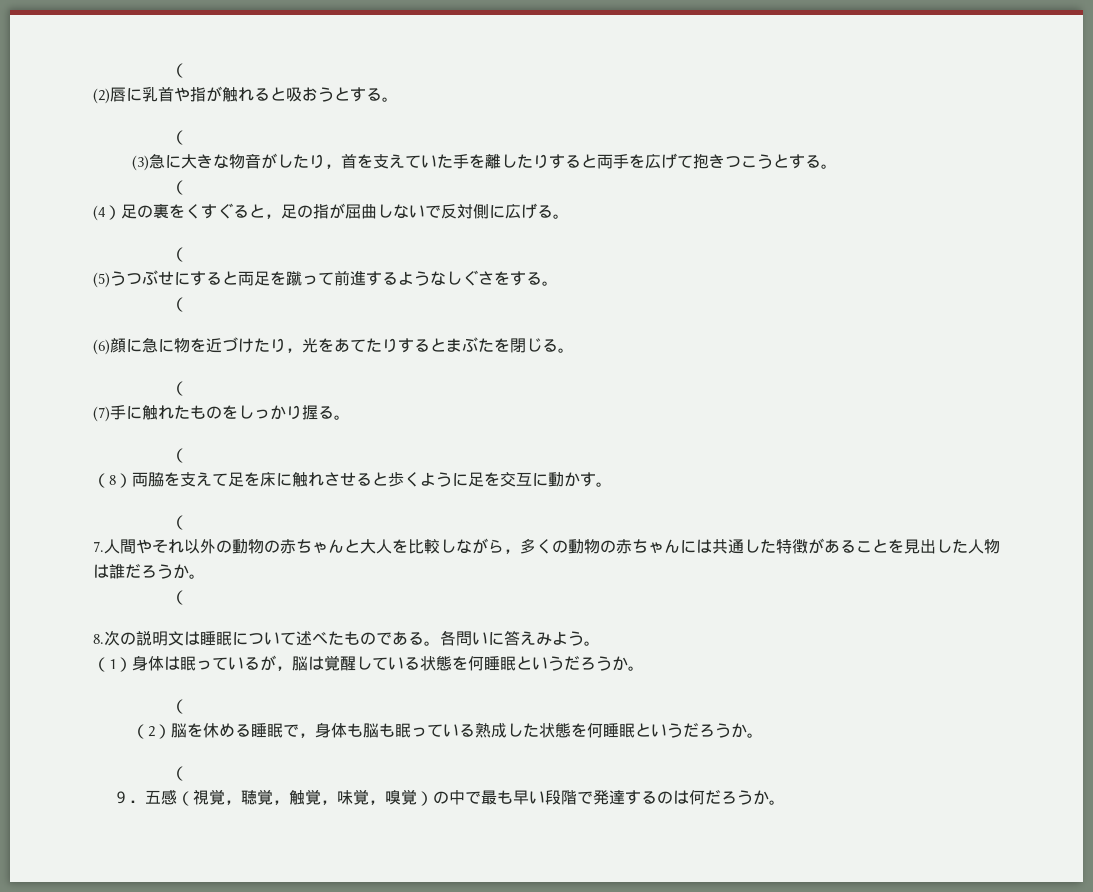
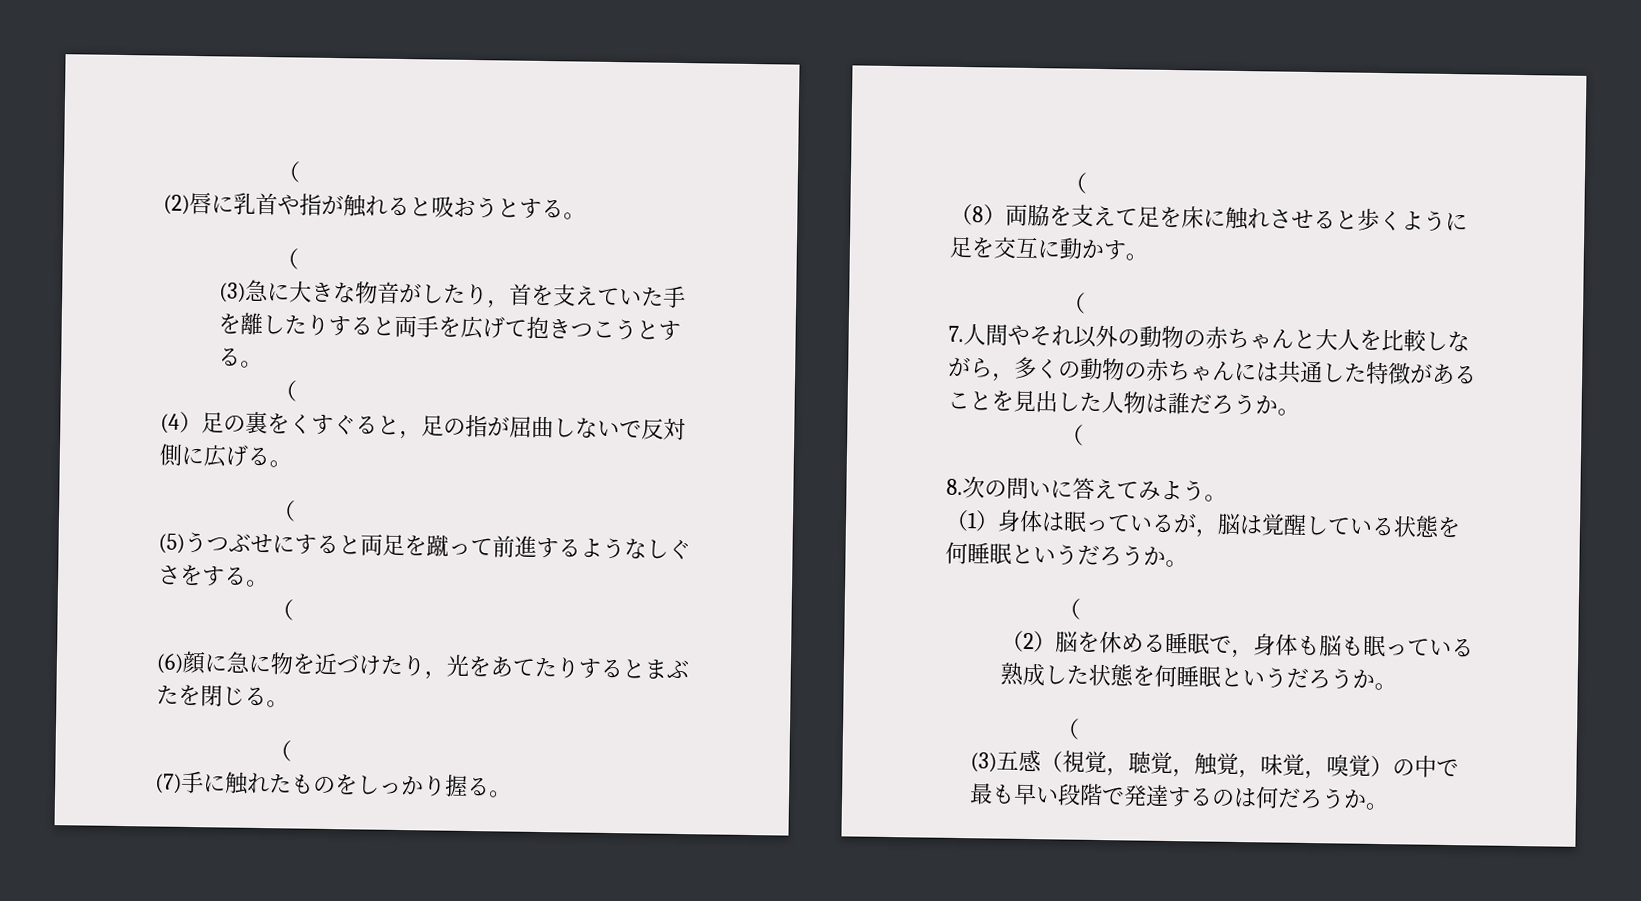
[136,630,456,646] 説明文は睡眠について述べたものである。各 -> (1007, 488) none
(536, 638) none -> [1116,481,1139,499] て
[112,791,145,804] ９． -> [970,752,998,773] (3)

